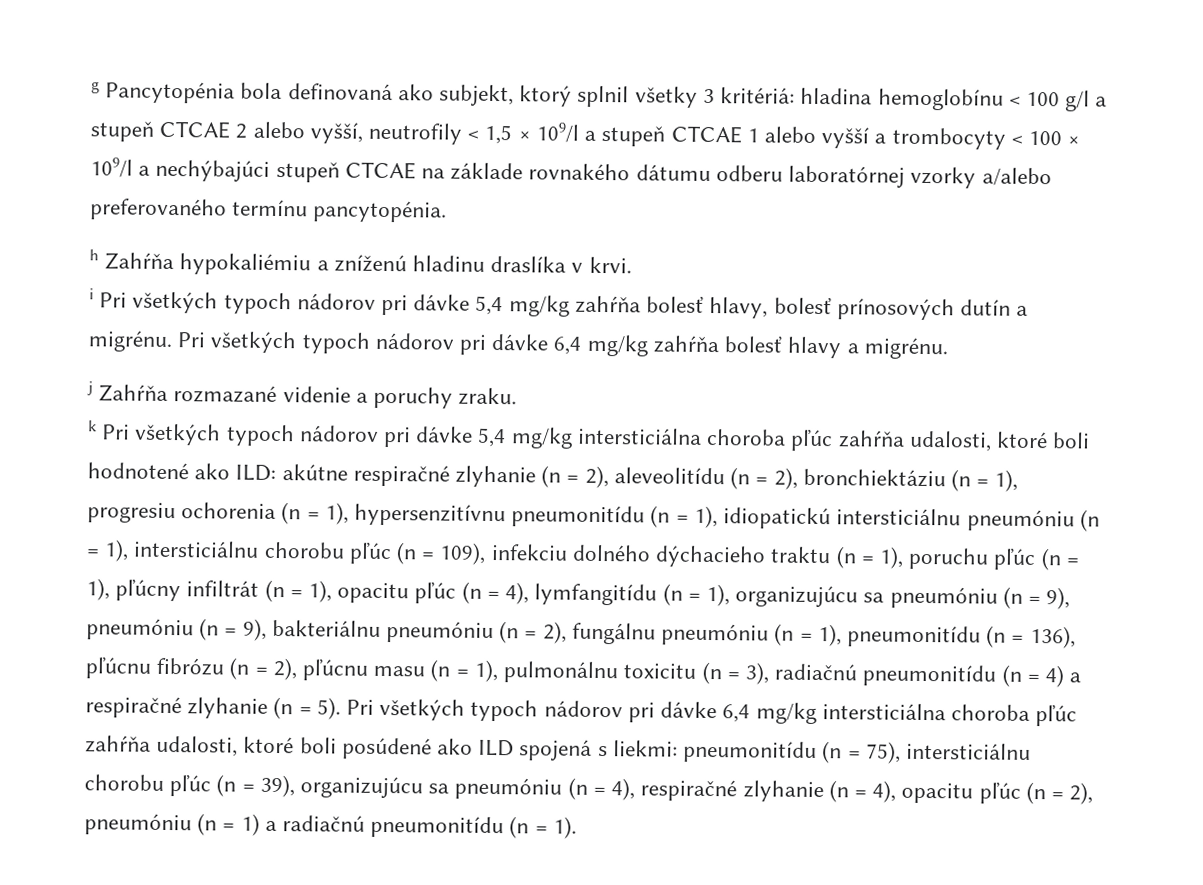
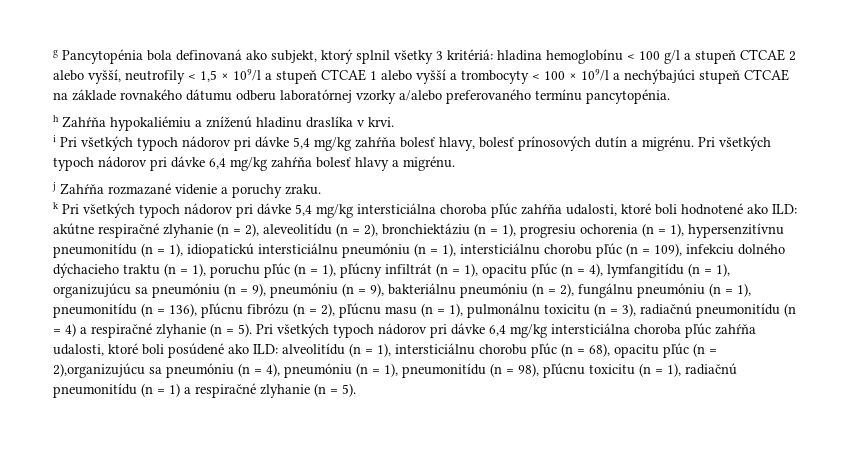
[478,739,1031,764] [84,774,424,799] ILD spojená s liekmi: pneumonitídu (n = 75), intersticiálnu chorobu pľúc (n = 39), organizujúcu -> [253,343,717,358] [53,363,145,378] ILD: alveolitídu (n = 1), intersticiálnu chorobu pľúc (n = 68), opacitu pľúc (n = 2),organizujúcu
[640,779,1094,805] [84,813,577,839] respiračné zlyhanie (n = 4), opacitu pľúc (n = 2), pneumóniu (n = 1) a radiačnú pneumonitídu (n = 1). -> [284,363,737,378] [53,383,356,398] pneumóniu (n = 1), pneumonitídu (n = 98), pľúcnu toxicitu (n = 1), radiačnú pneumonitídu (n = 1) a respiračné zlyhanie (n = 5).

